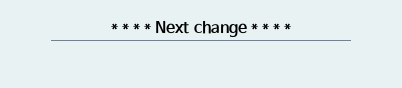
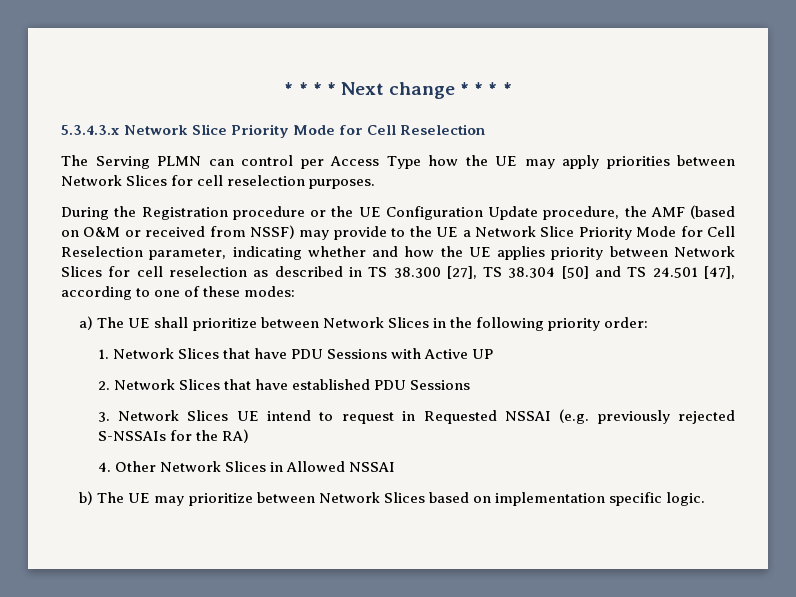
(292, 28) none -> [61,124,486,138] [61,155,735,169] [61,175,376,189] [61,205,735,220] [61,225,735,240] [61,246,735,260] [61,266,735,279] [61,286,296,300] [79,316,648,331] [97,348,494,359] [97,379,471,390] [97,409,735,424] [97,429,249,443] [97,461,395,472] [79,491,705,506] // 5.3.4.3.x Network Slice Priority Mode for Cell Reselection // The Serving PLMN can control per Access Type how the UE may apply priorities between Network Slices for cell reselection purposes. // During the Registration procedure or the UE Configuration Update procedure, the AMF (based on O&M or received from NSSF) may provide to the UE a Network Slice Priority Mode for Cell Reselection parameter, indicating whether and how the UE applies priority between Network Slices for cell reselection as described in TS 38.300 [27], TS 38.304 [50] and TS 24.501 [47], according to one of these modes: // a) The UE shall prioritize between Network Slices in the following priority order: // 1. Network Slices that have PDU Sessions with Active UP // 2. Network Slices that have established PDU Sessions // 3. Network Slices UE intend to request in Requested NSSAI (e.g. previously rejected S-NSSAIs for the RA) // 4. Other Network Slices in Allowed NSSAI // b) The UE may prioritize between Network Slices based on implementation specific logic.

